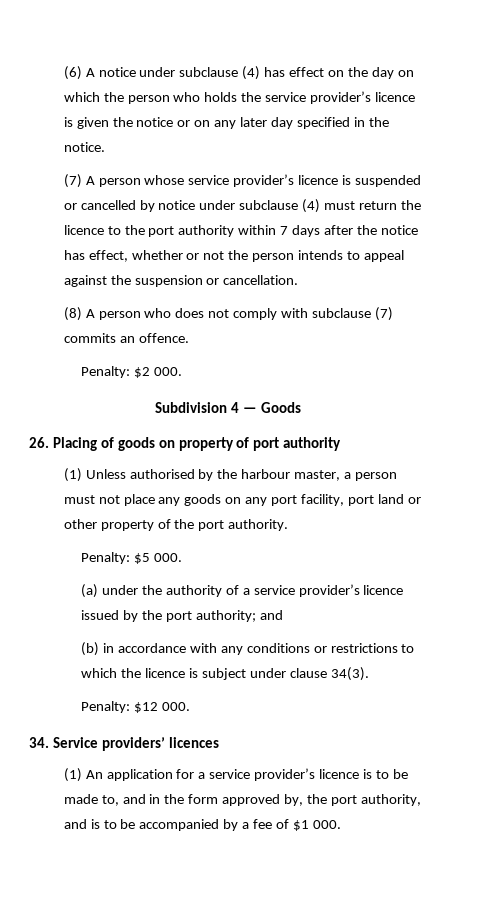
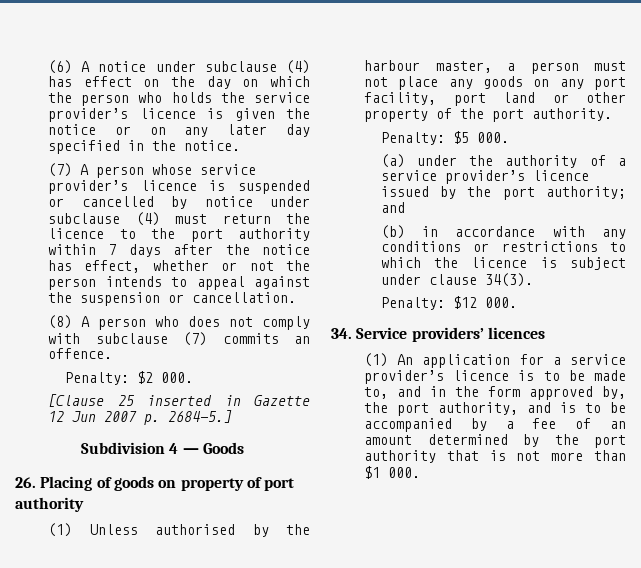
(182, 371) none -> [48,394,310,407] [48,410,233,425] // [Clause 25 inserted in Gazette 12 Jun 2007 p. 2684-5.]
(290, 824) none -> [610,421,626,429] [364,434,626,448] [364,450,626,463] an amount determined by the port authority that is not more than

